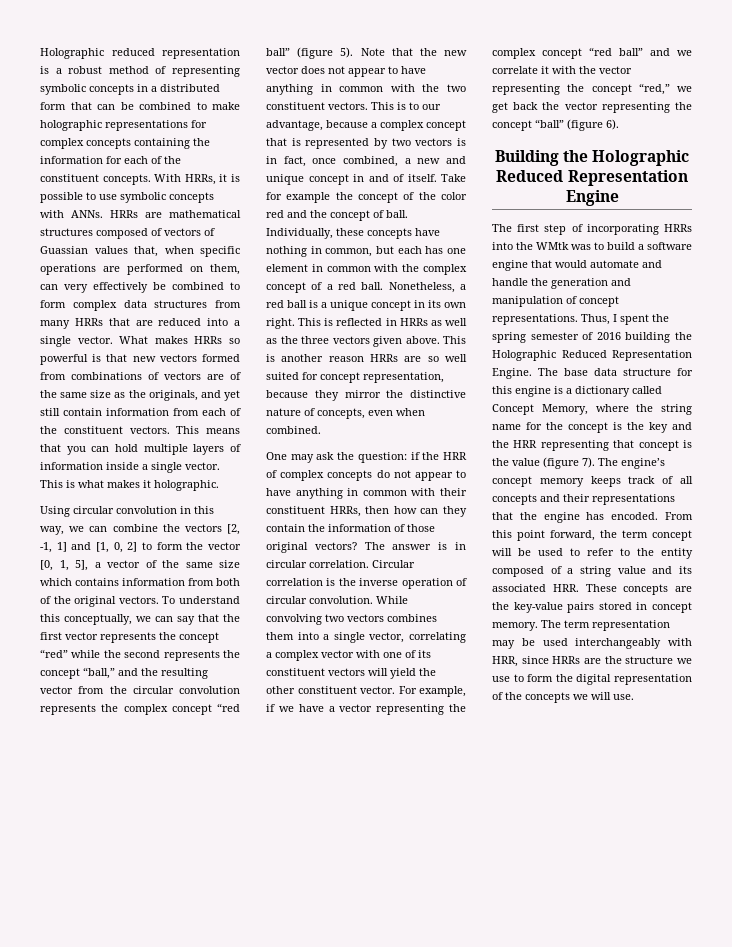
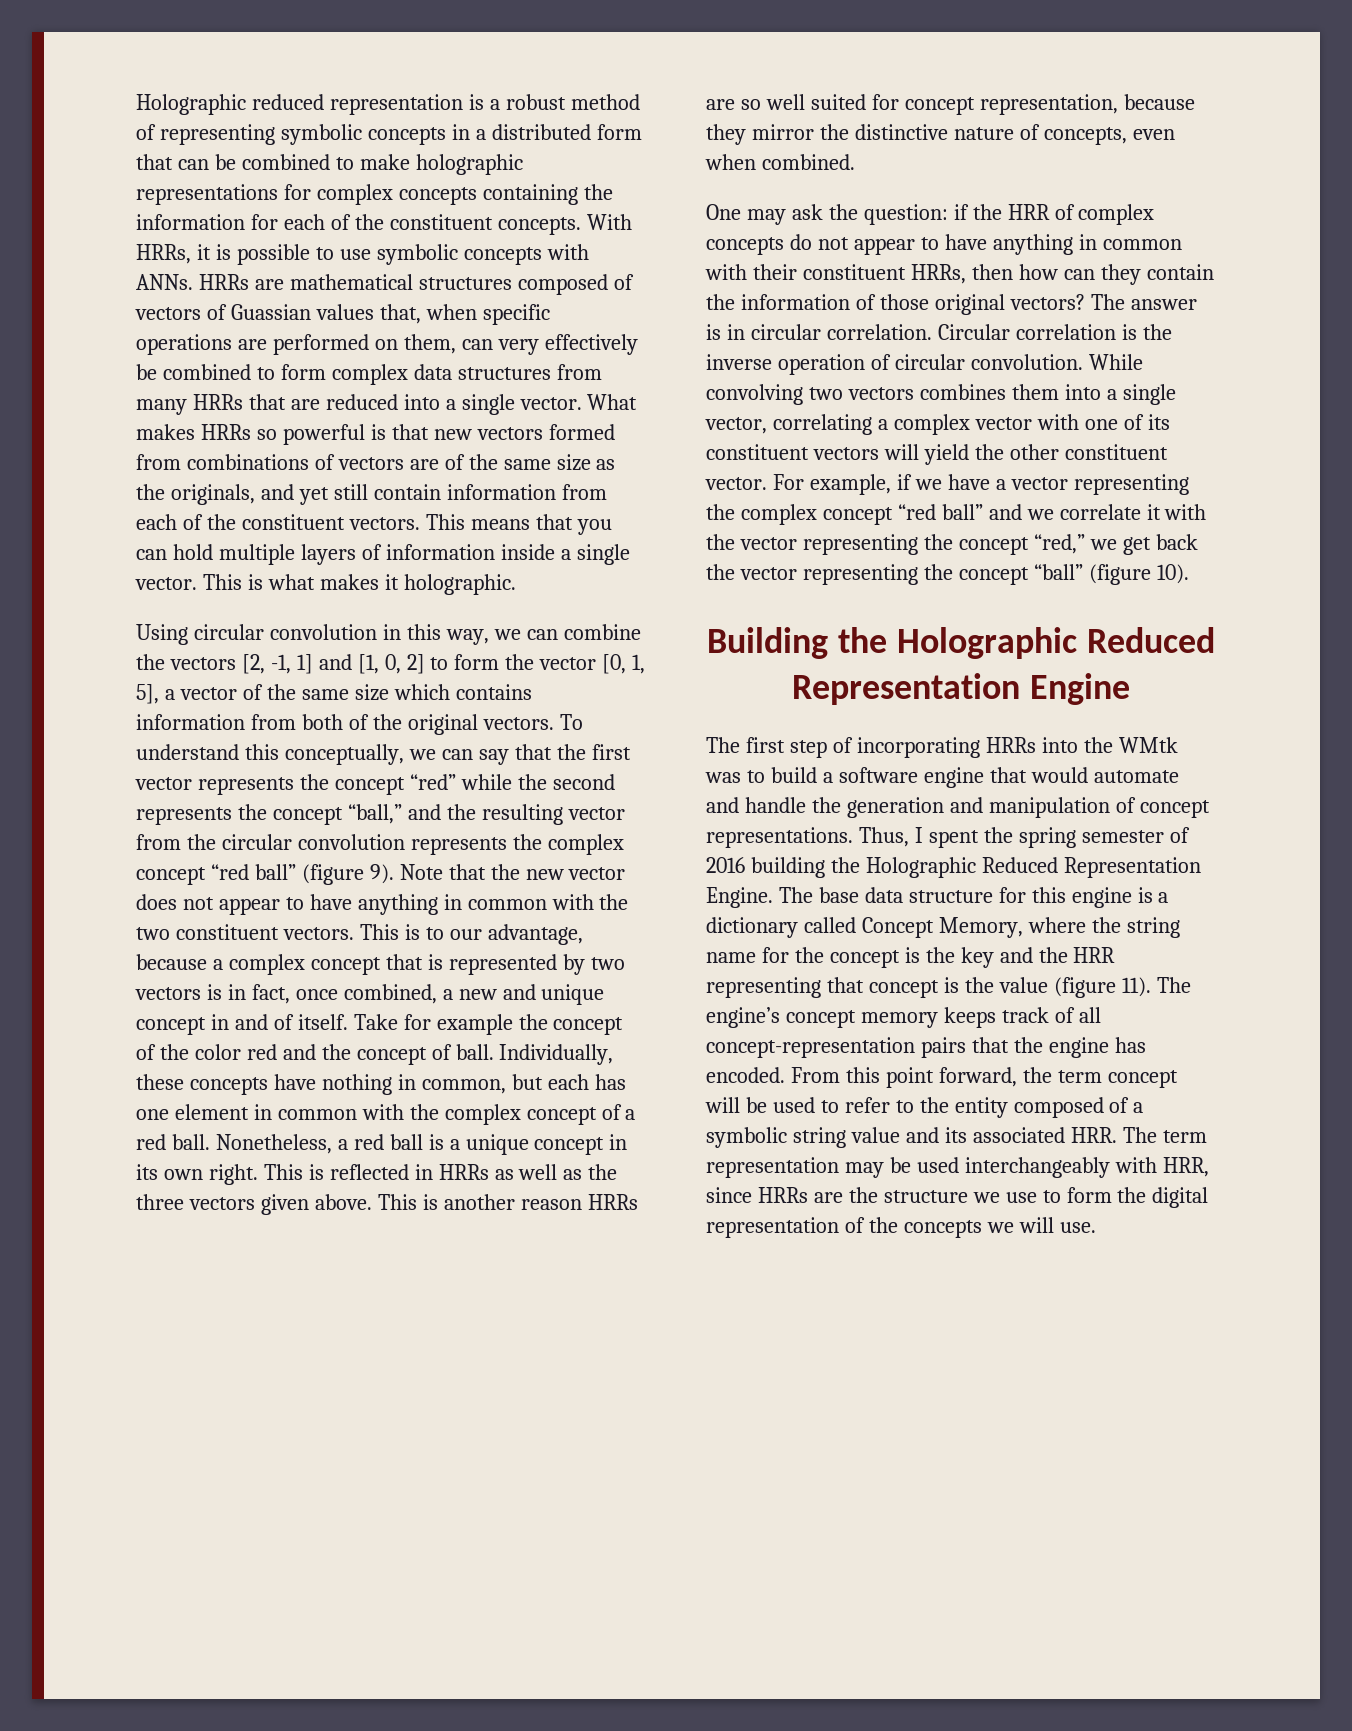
[340,47,354,58] 5). -> [369,864,394,884] 9).
[606,119,619,130] 6). -> [1156,564,1189,584] 10).
[582,457,595,468] 7). -> [1121,977,1151,997] 11).
[492,494,675,505] concepts and their representations -> [706,1037,966,1058] concept-representation pairs
(574, 571) none -> [706,1127,787,1148] symbolic
[585,584,692,595] [492,602,692,613] [492,622,538,631] These concepts are the key-value pairs stored in concept memory. -> (1117, 1135) none

